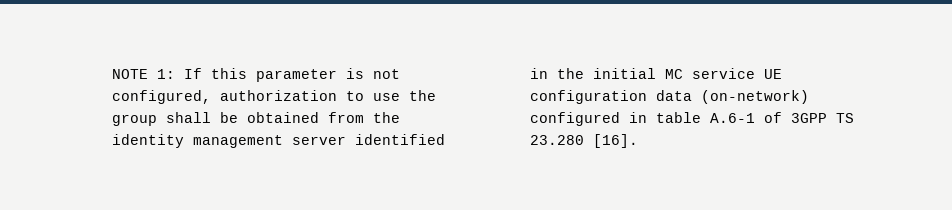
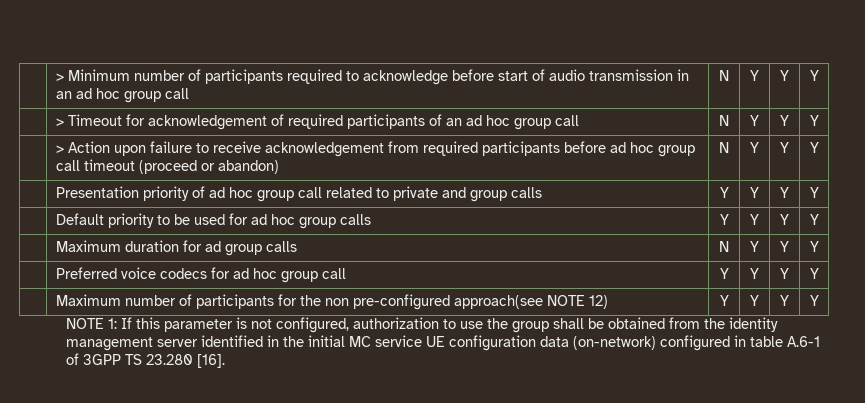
(112, 74) none -> [55,69,689,85] [55,88,189,103] [719,70,729,81] [750,70,759,81] [780,70,789,81] [809,70,819,81] [55,114,579,130] [719,115,729,126] [750,115,759,126] [780,115,789,126] [809,115,819,126] [55,141,695,157] [55,159,279,174] [719,142,729,153] [750,142,759,153] [780,142,789,153] [809,142,819,153] [55,186,542,202] [719,187,729,198] [750,187,759,198] [780,187,789,198] [809,187,819,198] [55,213,371,229] [719,214,729,225] [750,214,759,225] [780,214,789,225] [809,214,819,225] [55,240,297,256] [719,241,729,252] [750,241,759,252] [780,241,789,252] [809,241,819,252] [55,267,346,283] [719,268,729,279] [750,268,759,279] [780,268,789,279] [809,268,819,279] [55,294,608,310] [719,295,729,306] [750,295,759,306] [780,295,789,306] [809,295,819,306] | > Minimum number of participants required to acknowledge before start of audio transmission in an ad hoc group call | N | Y | Y | Y // | > Timeout for acknowledgement of required participants of an ad hoc group call | N | Y | Y | Y // | > Action upon failure to receive acknowledgement from required participants before ad hoc group call timeout (proceed or abandon) | N | Y | Y | Y // | Presentation priority of ad hoc group call related to private and group calls | Y | Y | Y | Y // | Default priority to be used for ad hoc group calls | Y | Y | Y | Y // | Maximum duration for ad group calls | N | Y | Y | Y // | Preferred voice codecs for ad hoc group call | Y | Y | Y | Y // | Maximum number of participants for the non pre-configured approach(see NOTE 12) | Y | Y | Y | Y //

